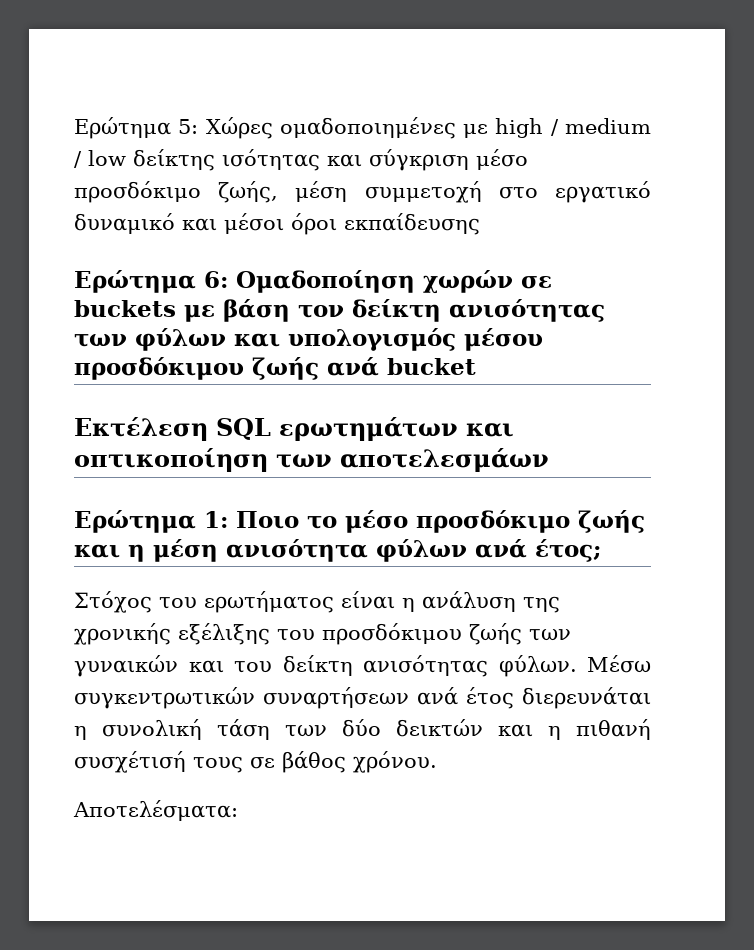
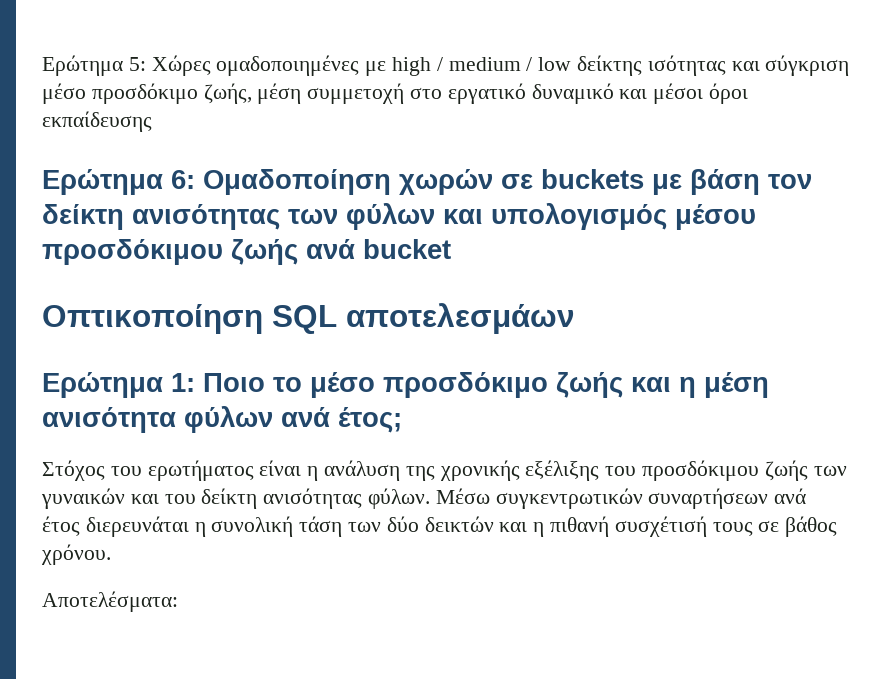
[74,417,514,441] [74,448,332,472] Εκτέλεση SQL ερωτημάτων και οπτικοποίηση των -> [42,304,337,334] Οπτικοποίηση SQL

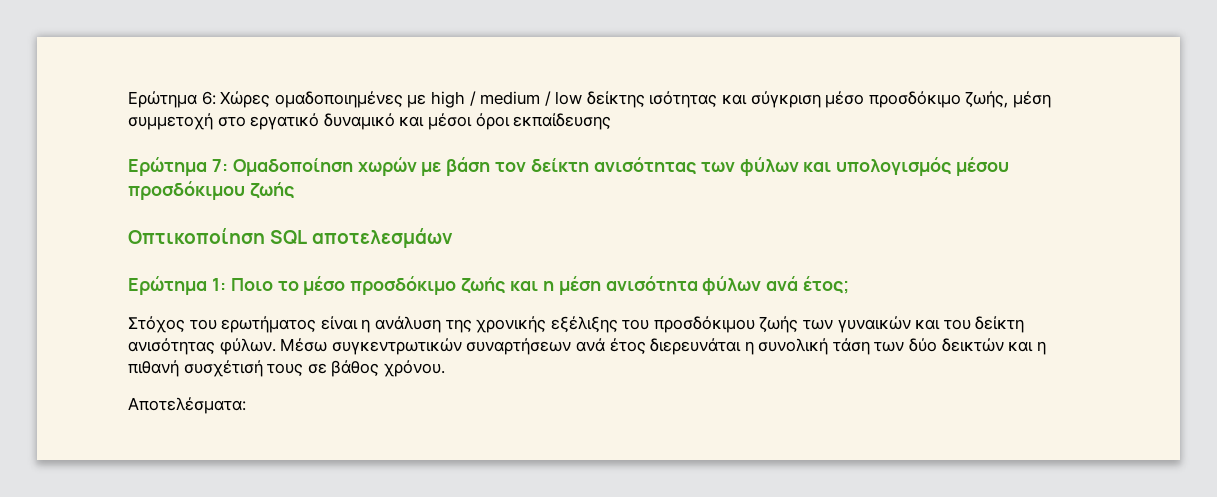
[42,55,146,76] Ερώτημα 5: -> [128,91,216,108] Ερώτημα 6:
[171,170,195,189] 6: -> [211,159,228,172] 7:
[501,169,644,189] σε buckets -> (417, 166) none
[306,239,451,259] ανά bucket -> (294, 190) none

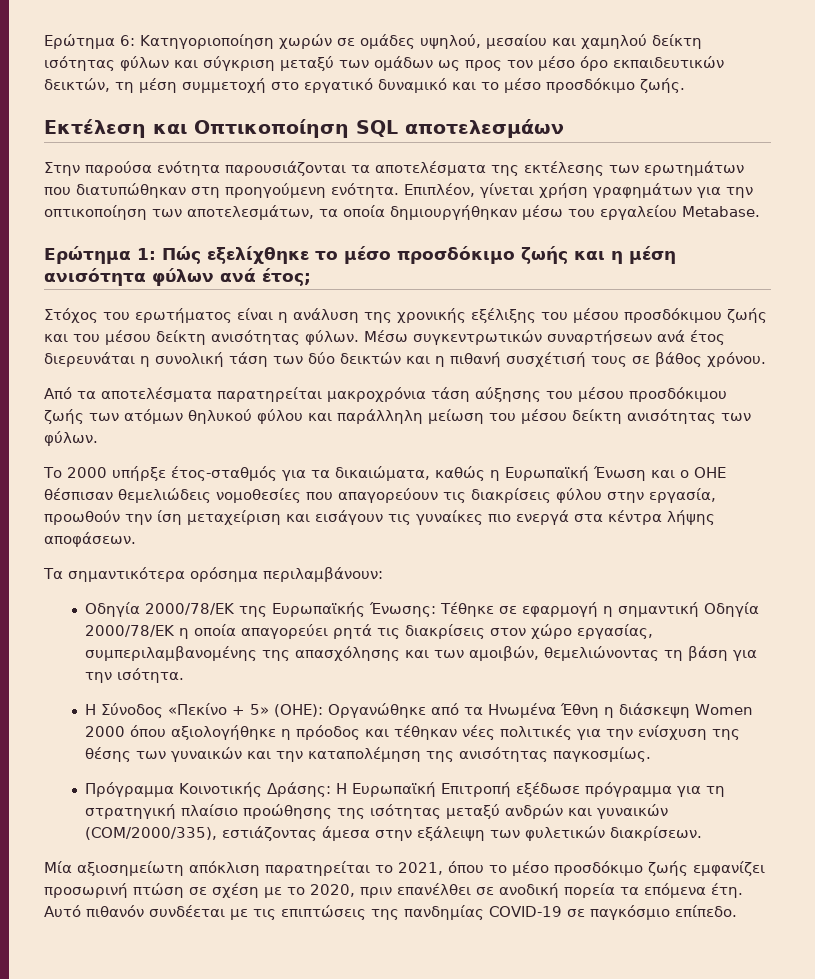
[220,91,1009,108] Χώρες ομαδοποιημένες με high / medium / low δείκτης ισότητας και σύγκριση μέσο προσδόκιμο ζωής, -> [140,34,702,49] [44,56,724,71] [44,78,134,93] Κατηγοριοποίηση χωρών σε ομάδες υψηλού, μεσαίου και χαμηλού δείκτη ισότητας φύλων και σύγκριση μεταξύ των ομάδων ως προς τον μέσο όρο εκπαιδευτικών δεικτών, τη
[427,113,612,130] [128,157,1010,176] [128,181,294,200] [128,228,454,248] μέσοι όροι εκπαίδευσης // Ερώτημα 7: Ομαδοποίηση χωρών με βάση τον δείκτη ανισότητας των φύλων και υπολογισμός μέσου προσδόκιμου ζωής // Οπτικοποίηση SQL αποτελεσμάων -> [481,78,685,93] [44,119,564,138] [44,161,744,176] [44,183,753,198] [44,205,760,220] το μέσο προσδόκιμο ζωής. // Εκτέλεση και Οπτικοποίηση SQL αποτελεσμάων // Στην παρούσα ενότητα παρουσιάζονται τα αποτελέσματα της εκτέλεσης των ερωτημάτων που διατυπώθηκαν στη προηγούμενη ενότητα. Επιπλέον, γίνεται χρήση γραφημάτων για την οπτικοποίηση των αποτελεσμάτων, τα οποία δημιουργήθηκαν μέσω του εργαλείου Metabase.
[230,278,273,291] Ποιο -> [162,246,309,264] Πώς εξελίχθηκε
[653,316,911,333] προσδόκιμου ζωής των γυναικών -> [573,308,767,323] μέσου προσδόκιμου ζωής
(971, 324) none -> [105,330,151,345] μέσου
[128,397,246,414] Αποτελέσματα: -> [44,387,727,402] [44,409,751,424] [44,431,98,446] [43,466,726,481] [44,488,716,503] [44,510,715,525] [44,532,136,547] [43,567,383,582] [85,602,760,617] [85,624,654,639] [85,646,758,661] [85,668,185,683] [85,703,754,718] [85,725,741,740] [85,747,652,762] [85,782,726,797] [85,804,669,819] [85,826,703,841] [44,861,765,876] [44,883,743,898] [44,905,737,920] Από τα αποτελέσματα παρατηρείται μακροχρόνια τάση αύξησης του μέσου προσδόκιμου ζωής των ατόμων θηλυκού φύλου και παράλληλη μείωση του μέσου δείκτη ανισότητας των φύλων. // Το 2000 υπήρξε έτος-σταθμός για τα δικαιώματα, καθώς η Ευρωπαϊκή Ένωση και ο ΟΗΕ θέσπισαν θεμελιώδεις νομοθεσίες που απαγορεύουν τις διακρίσεις φύλου στην εργασία, προωθούν την ίση μεταχείριση και εισάγουν τις γυναίκες πιο ενεργά στα κέντρα λήψης αποφάσεων. // Τα σημαντικότερα ορόσημα περιλαμβάνουν: // Οδηγία 2000/78/ΕΚ της Ευρωπαϊκής Ένωσης: Τέθηκε σε εφαρμογή η σημαντική Οδηγία 2000/78/ΕΚ η οποία απαγορεύει ρητά τις διακρίσεις στον χώρο εργασίας, συμπεριλαμβανομένης της απασχόλησης και των αμοιβών, θεμελιώνοντας τη βάση για την ισότητα. // Η Σύνοδος «Πεκίνο + 5» (ΟΗΕ): Οργανώθηκε από τα Ηνωμένα Έθνη η διάσκεψη Women 2000 όπου αξιολογήθηκε η πρόοδος και τέθηκαν νέες πολιτικές για την ενίσχυση της θέσης των γυναικών και την καταπολέμηση της ανισότητας παγκοσμίως. // Πρόγραμμα Κοινοτικής Δράσης: Η Ευρωπαϊκή Επιτροπή εξέδωσε πρόγραμμα για τη στρατηγική πλαίσιο προώθησης της ισότητας μεταξύ ανδρών και γυναικών (COM/2000/335), εστιάζοντας άμεσα στην εξάλειψη των φυλετικών διακρίσεων. // Μία αξιοσημείωτη απόκλιση παρατηρείται το 2021, όπου το μέσο προσδόκιμο ζωής εμφανίζει προσωρινή πτώση σε σχέση με το 2020, πριν επανέλθει σε ανοδική πορεία τα επόμενα έτη. Αυτό πιθανόν συνδέεται με τις επιπτώσεις της πανδημίας COVID-19 σε παγκόσμιο επίπεδο.

